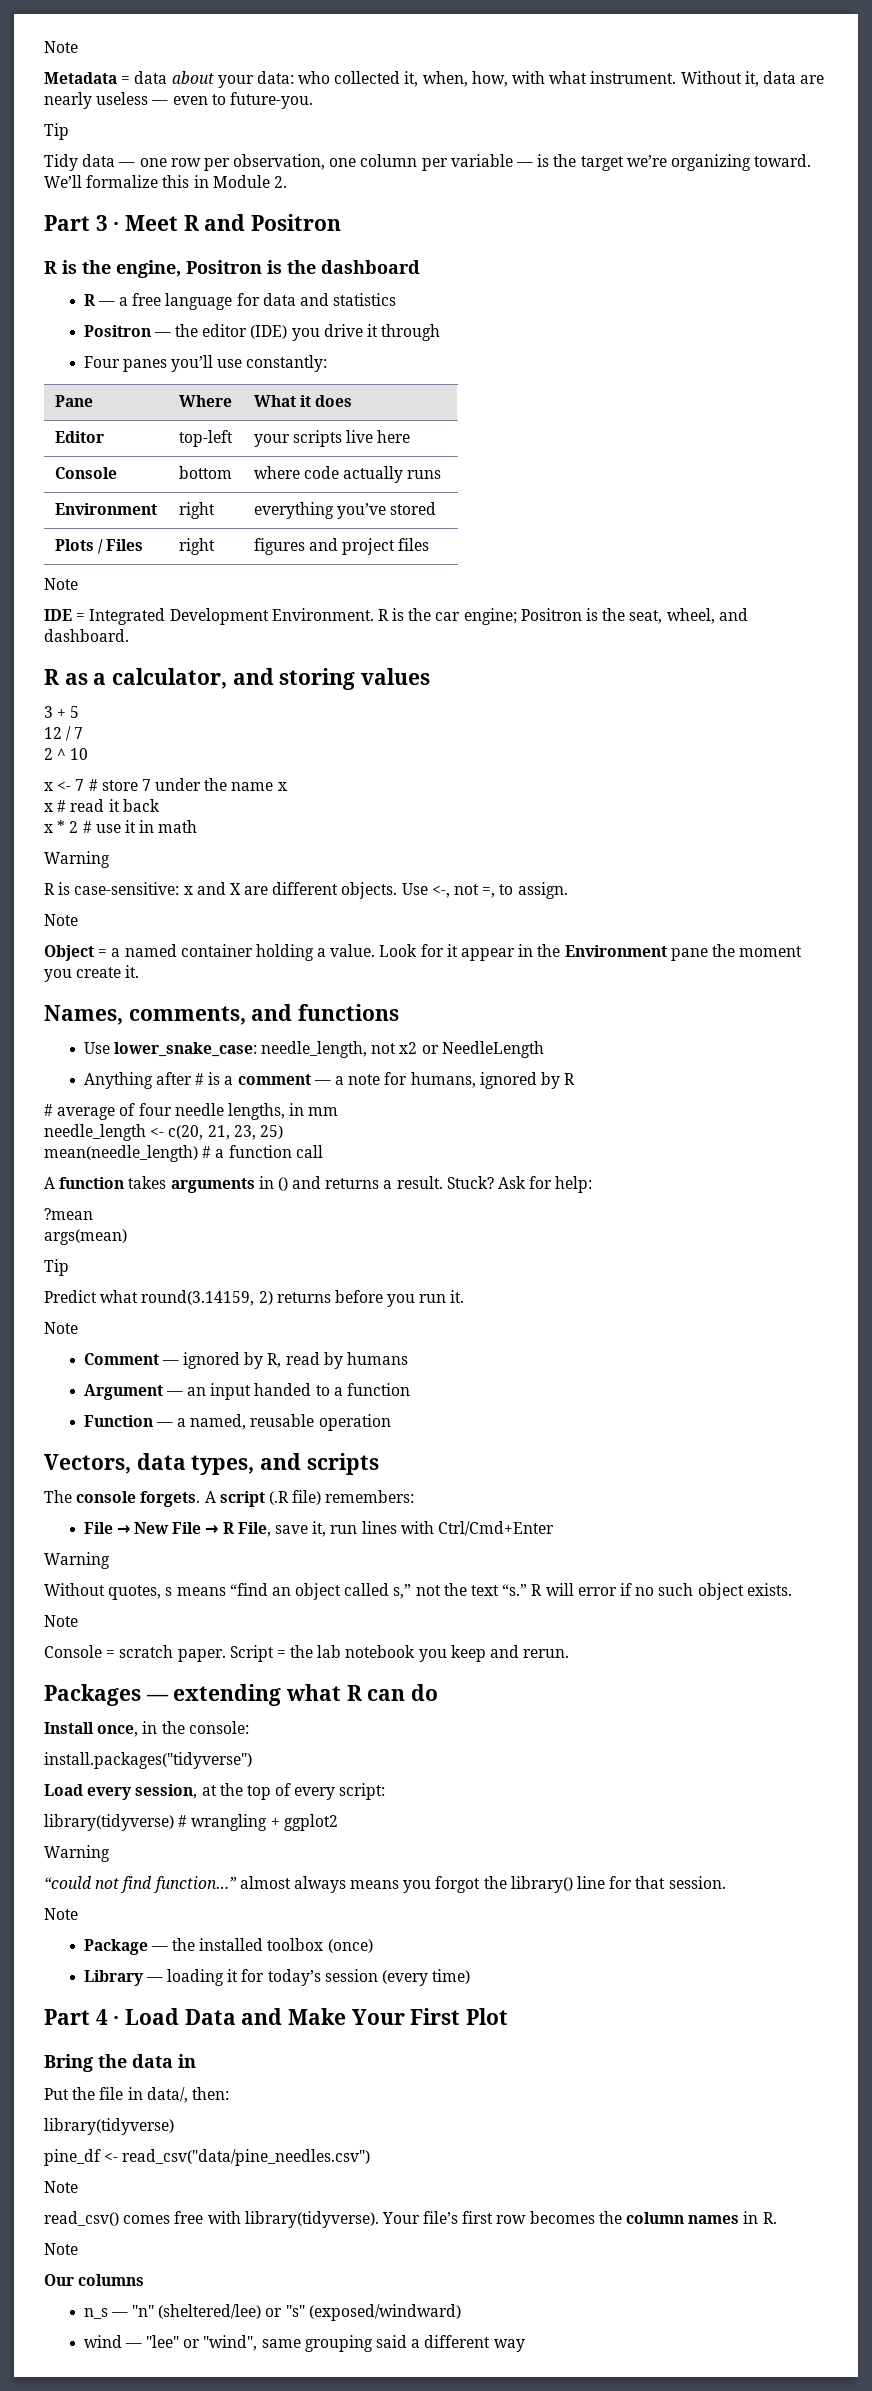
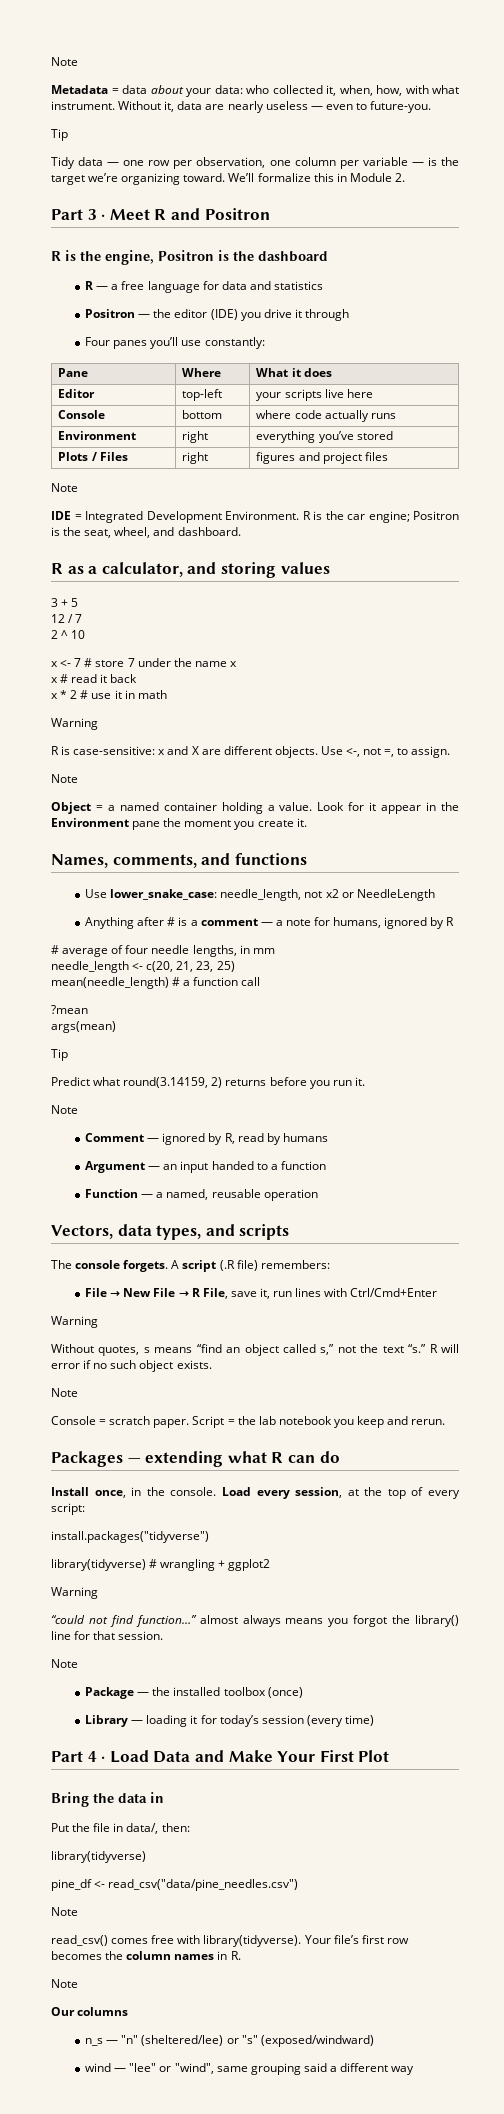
[44,1176,593,1193] // A function takes arguments in () and returns a result. Stuck? Ask for help: -> (261, 981) none
[188,1721,249,1734] [44,1752,252,1769] console: // install.packages("tidyverse") // -> [170,1487,217,1496] console.
(386, 1791) none -> [51,1531,209,1543] // install.packages("tidyverse")

